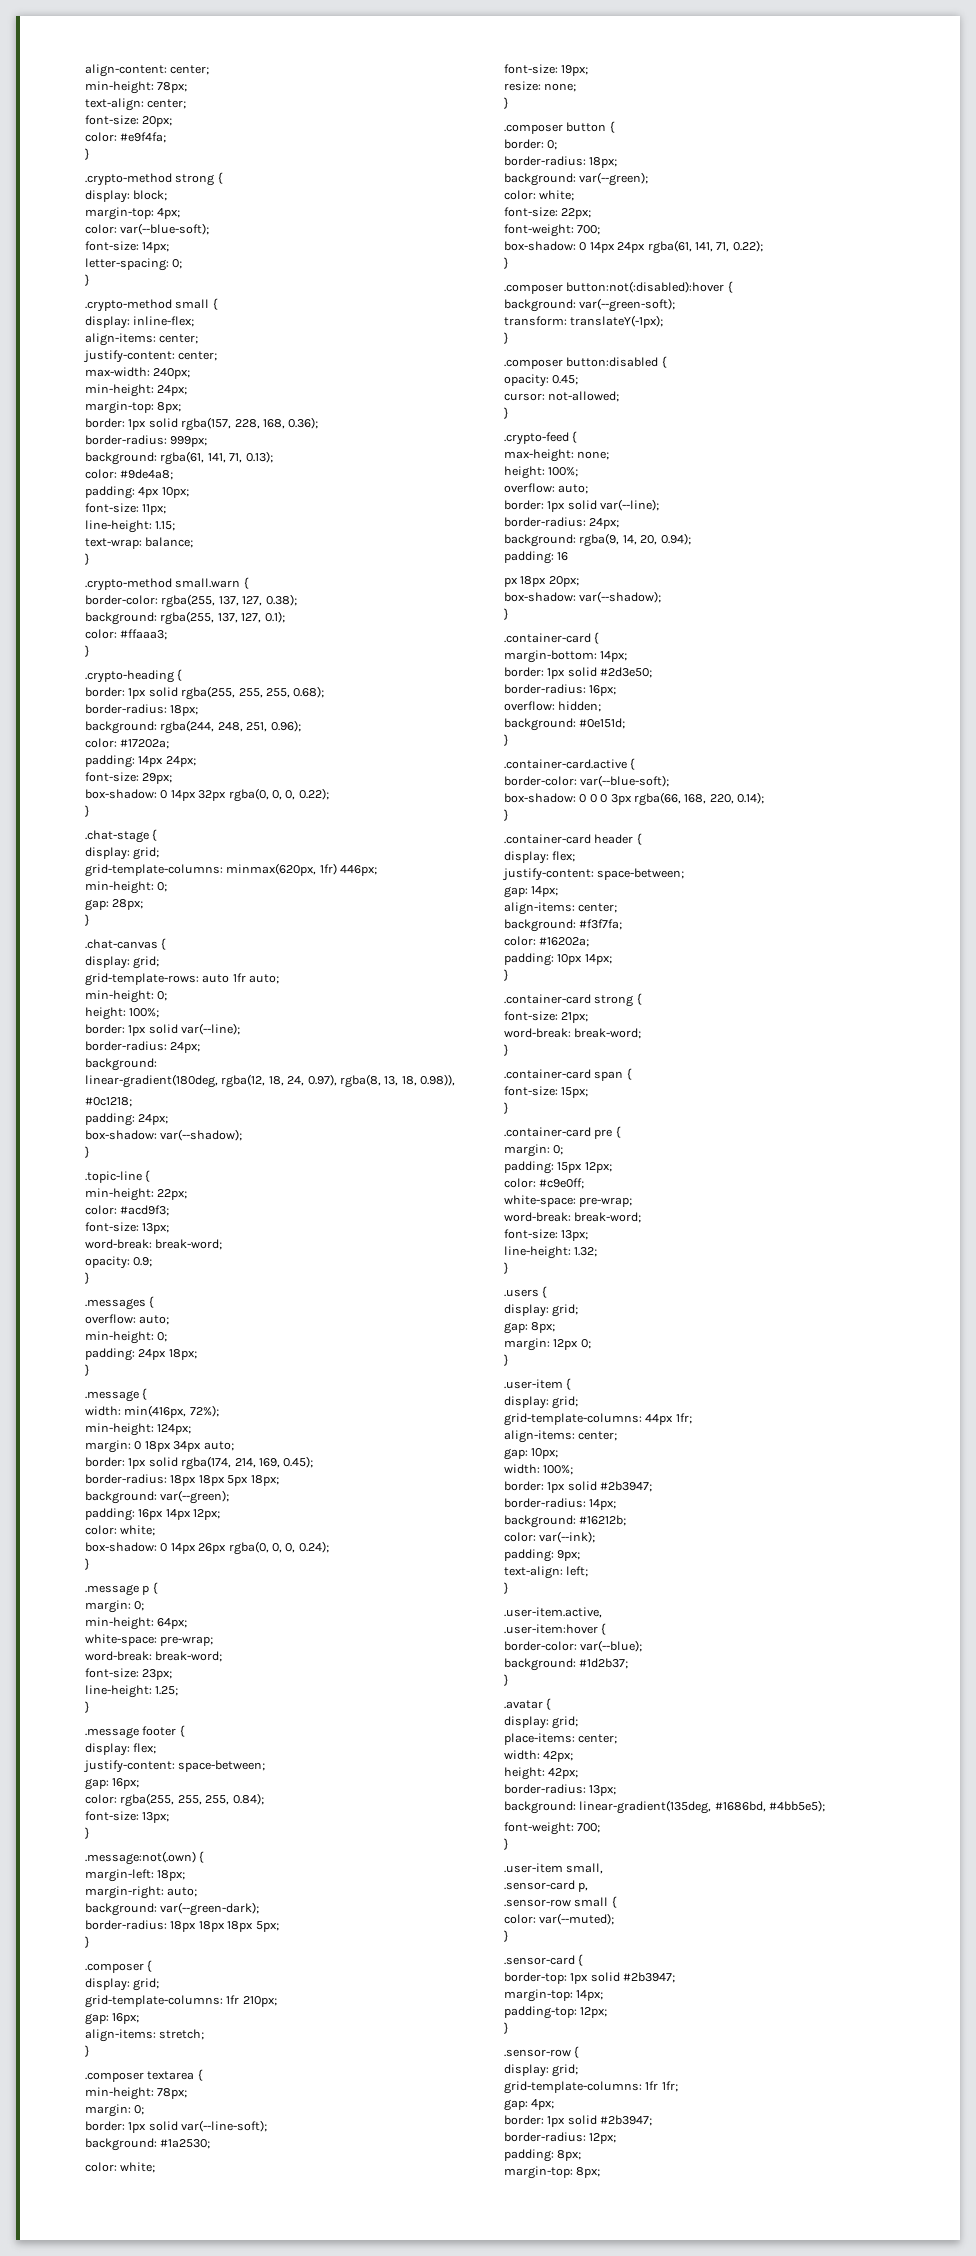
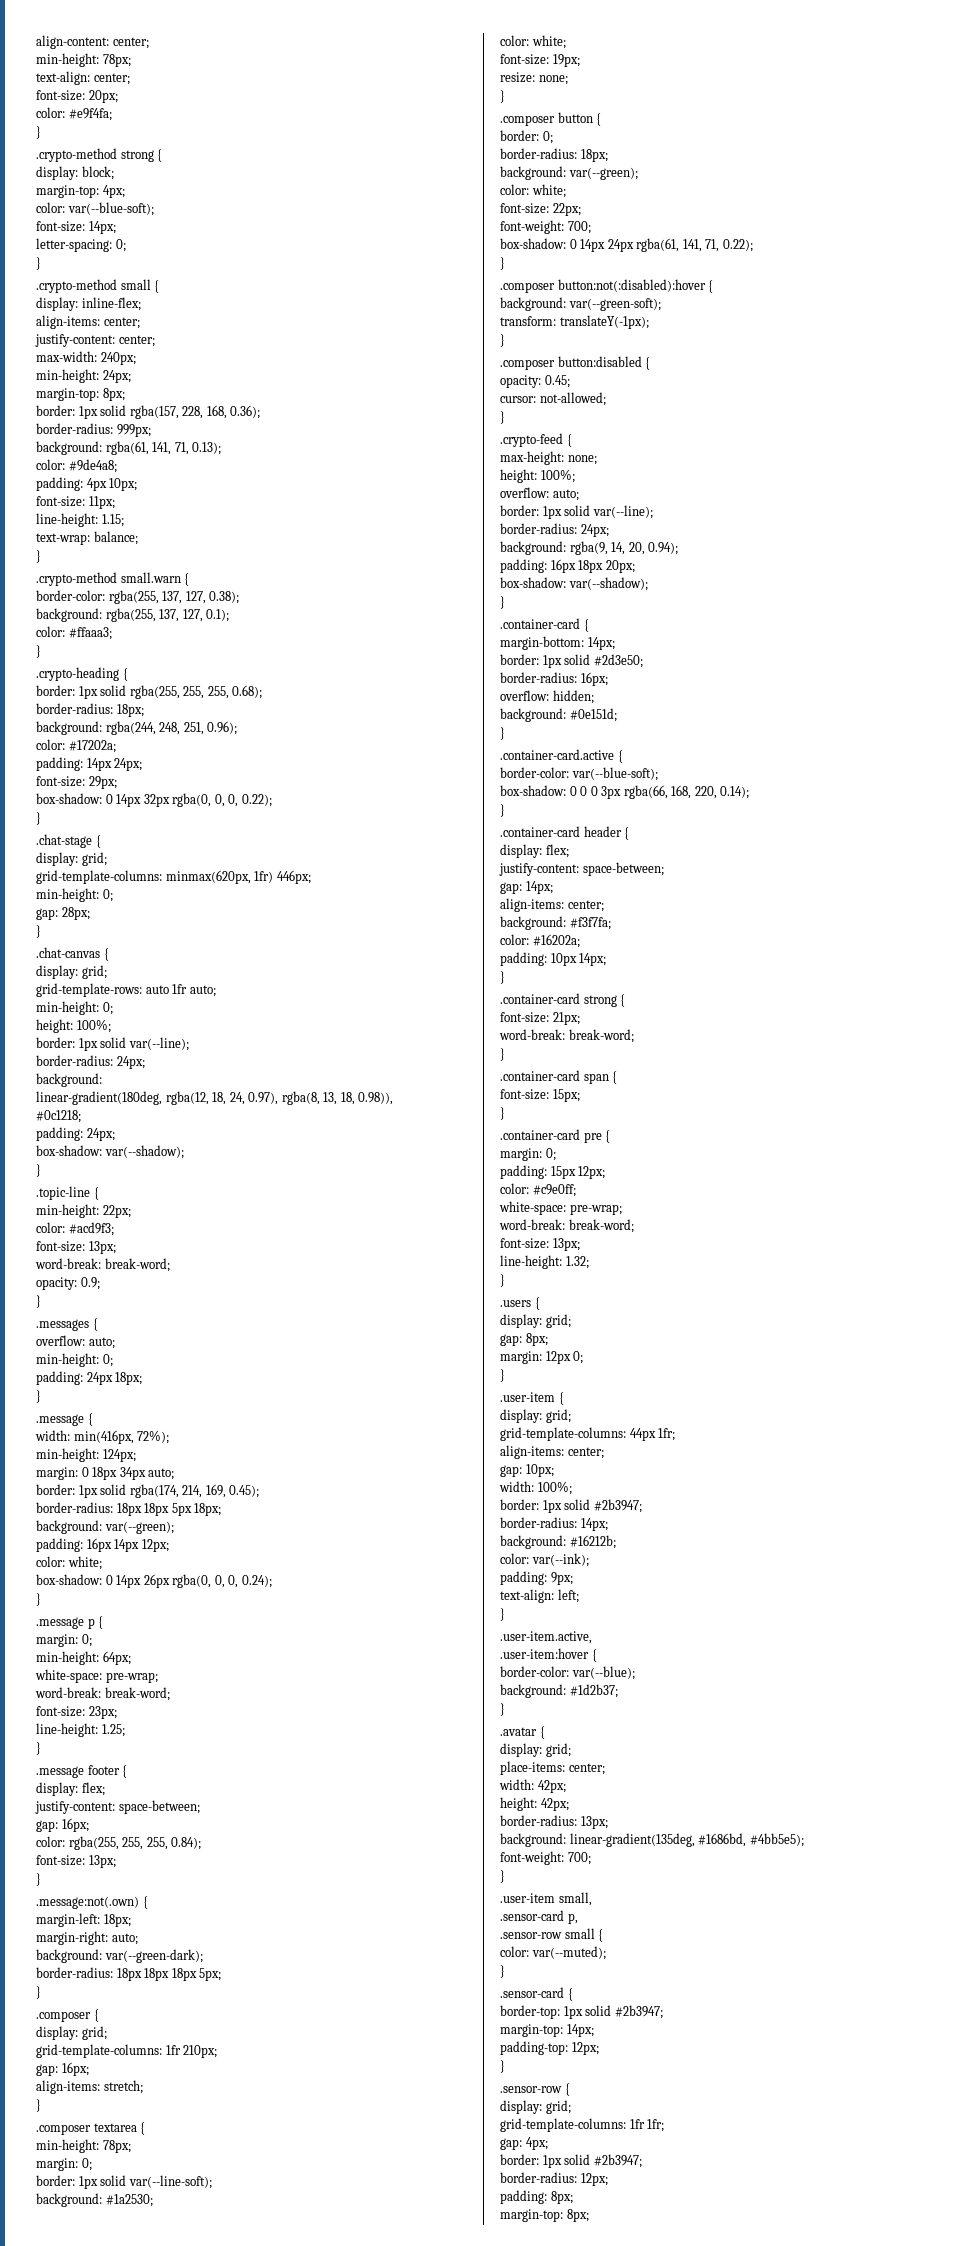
[557,552,569,561] [504,577,518,587] 16 // px -> [550,559,576,573] 16px

